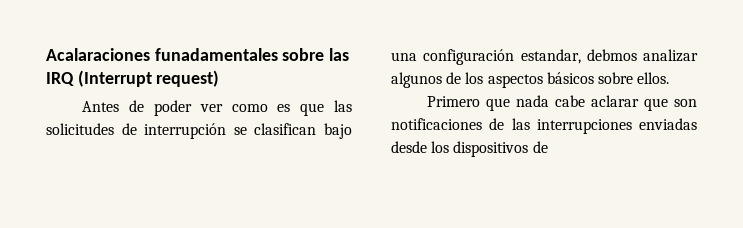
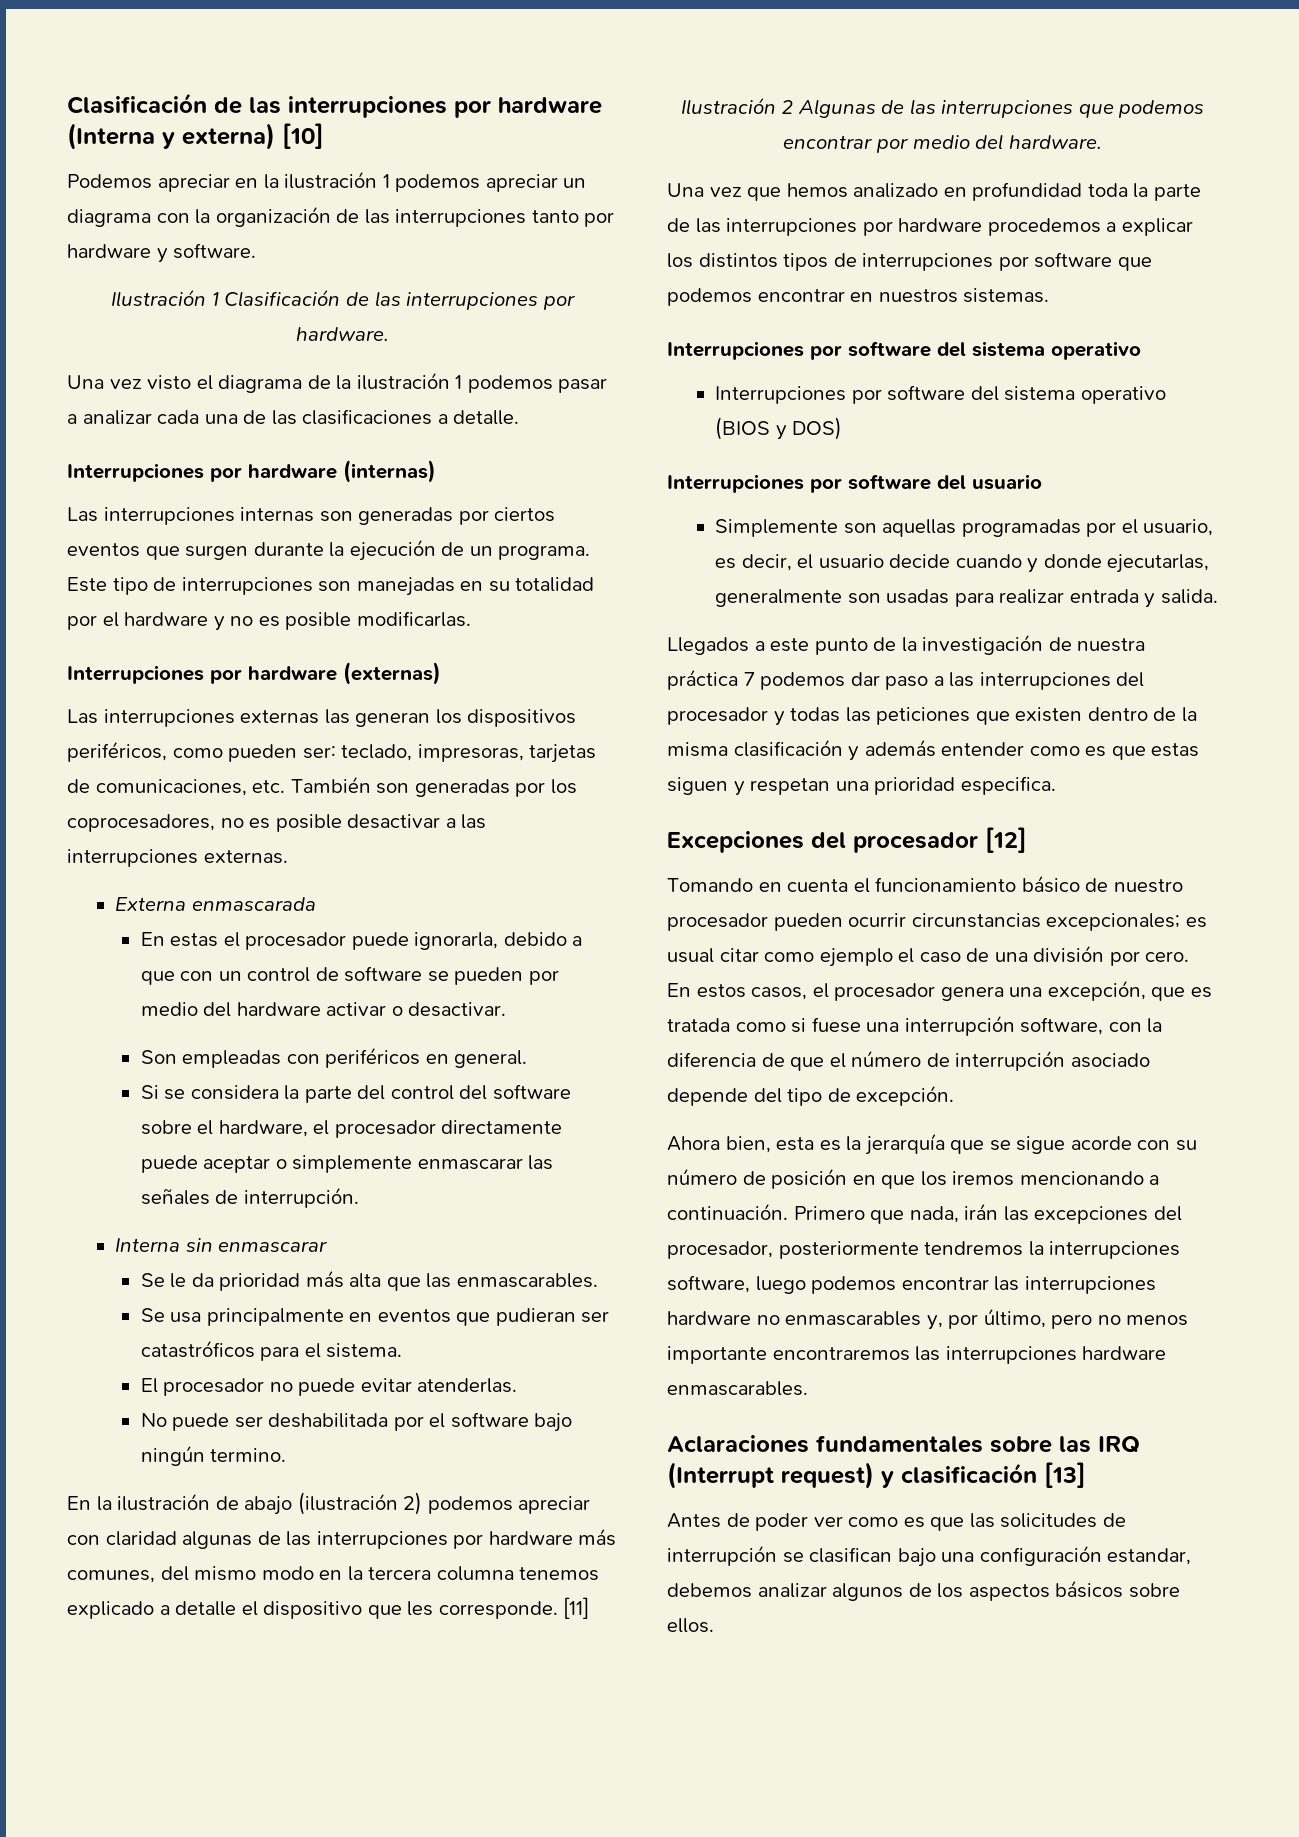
[46,48,278,61] Acalaraciones funadamentales -> [67,93,602,118] [67,123,324,150] [67,171,587,192] [67,206,615,227] [67,243,257,263] [111,289,575,310] [296,327,389,341] [67,372,608,393] [67,409,520,425] [67,460,436,483] [67,507,556,525] [67,539,591,561] [67,577,595,596] [67,611,471,631] [67,662,441,685] [67,709,577,727] [67,741,597,763] [67,776,577,797] [67,814,487,832] [67,849,288,867] [115,897,316,911] [140,932,583,950] [140,966,559,985] [140,1002,507,1017] [140,1047,528,1068] [140,1084,571,1103] [140,1120,563,1138] [140,1155,554,1173] [140,1187,359,1208] [115,1238,328,1252] [140,1270,598,1291] [140,1308,610,1326] [140,1340,403,1361] [140,1378,518,1396] [140,1412,573,1432] [140,1445,287,1466] [67,1492,591,1515] [67,1528,617,1549] [67,1566,600,1583] [67,1597,590,1619] [680,97,1205,118] [783,134,1102,153] [667,182,1201,201] [667,218,1193,236] [667,252,1152,271] [667,288,1050,306] [667,341,1141,360] [715,385,1166,404] [715,417,843,440] [667,474,1042,493] [715,519,1214,537] [715,554,1210,573] [715,589,1218,608] [667,634,1146,655] [667,669,1145,690] [667,707,1197,726] [667,739,1200,761] [667,776,1056,796] [667,827,1027,853] [667,875,1183,893] [667,913,1207,931] [667,945,1190,967] [667,980,1212,1001] [667,1015,1163,1036] [667,1050,1150,1071] [667,1085,955,1106] [667,1133,1197,1155] [667,1168,1160,1189] [667,1203,1182,1224] [667,1241,1181,1259] [667,1275,1156,1294] [667,1308,1189,1330] [667,1346,1167,1364] [667,1381,808,1396] [667,1435,983,1453] Clasificación de las interrupciones por hardware (Interna y externa) [10] // Podemos apreciar en la ilustración 1 podemos apreciar un diagrama con la organización de las interrupciones tanto por hardware y software. // Ilustración 1 Clasificación de las interrupciones por hardware. // Una vez visto el diagrama de la ilustración 1 podemos pasar a analizar cada una de las clasificaciones a detalle. // Interrupciones por hardware (internas) // Las interrupciones internas son generadas por ciertos eventos que surgen durante la ejecución de un programa. Este tipo de interrupciones son manejadas en su totalidad por el hardware y no es posible modificarlas. // Interrupciones por hardware (externas) // Las interrupciones externas las generan los dispositivos periféricos, como pueden ser: teclado, impresoras, tarjetas de comunicaciones, etc. También son generadas por los coprocesadores, no es posible desactivar a las interrupciones externas. // Externa enmascarada // En estas el procesador puede ignorarla, debido a que con un control de software se pueden por medio del hardware activar o desactivar. // Son empleadas con periféricos en general. // Si se considera la parte del control del software sobre el hardware, el procesador directamente puede aceptar o simplemente enmascarar las señales de interrupción. // Interna sin enmascarar // Se le da prioridad más alta que las enmascarables. // Se usa principalmente en eventos que pudieran ser catastróficos para el sistema. // El procesador no puede evitar atenderlas. // No puede ser deshabilitada por el software bajo ningún termino. // En la ilustración de abajo (ilustración 2) podemos apreciar con claridad algunas de las interrupciones por hardware más comunes, del mismo modo en la tercera columna tenemos explicado a detalle el dispositivo que les corresponde. [11] // Ilustración 2 Algunas de las interrupciones que podemos encontrar por medio del hardware. // Una vez que hemos analizado en profundidad toda la parte de las interrupciones por hardware procedemos a explicar los distintos tipos de interrupciones por software que podemos encontrar en nuestros sistemas. // Interrupciones por software del sistema operativo // Interrupciones por software del sistema operativo (BIOS y DOS) // Interrupciones por software del usuario // Simplemente son aquellas programadas por el usuario, es decir, el usuario decide cuando y donde ejecutarlas, generalmente son usadas para realizar entrada y salida. // Llegados a este punto de la investigación de nuestra práctica 7 podemos dar paso a las interrupciones del procesador y todas las peticiones que existen dentro de la misma clasificación y además entender como es que estas siguen y respetan una prioridad especifica. // Excepciones del procesador [12] // Tomando en cuenta el funcionamiento básico de nuestro procesador pueden ocurrir circunstancias excepcionales; es usual citar como ejemplo el caso de una división por cero. En estos casos, el procesador genera una excepción, que es tratada como si fuese una interrupción software, con la diferencia de que el número de interrupción asociado depende del tipo de excepción. // Ahora bien, esta es la jerarquía que se sigue acorde con su número de posición en que los iremos mencionando a continuación. Primero que nada, irán las excepciones del procesador, posteriormente tendremos la interrupciones software, luego podemos encontrar las interrupciones hardware no enmascarables y, por último, pero no menos importante encontraremos las interrupciones hardware enmascarables. // Aclaraciones fundamentales
(220, 78) none -> [881,1462,1086,1488] y clasificación [13]
[586,49,637,61] debmos -> [667,1583,752,1598] debemos
[427,95,697,111] [391,118,697,134] [391,141,548,157] // Primero que nada cabe aclarar que son notificaciones de las interrupciones enviadas desde los dispositivos de -> (714, 1625) none

